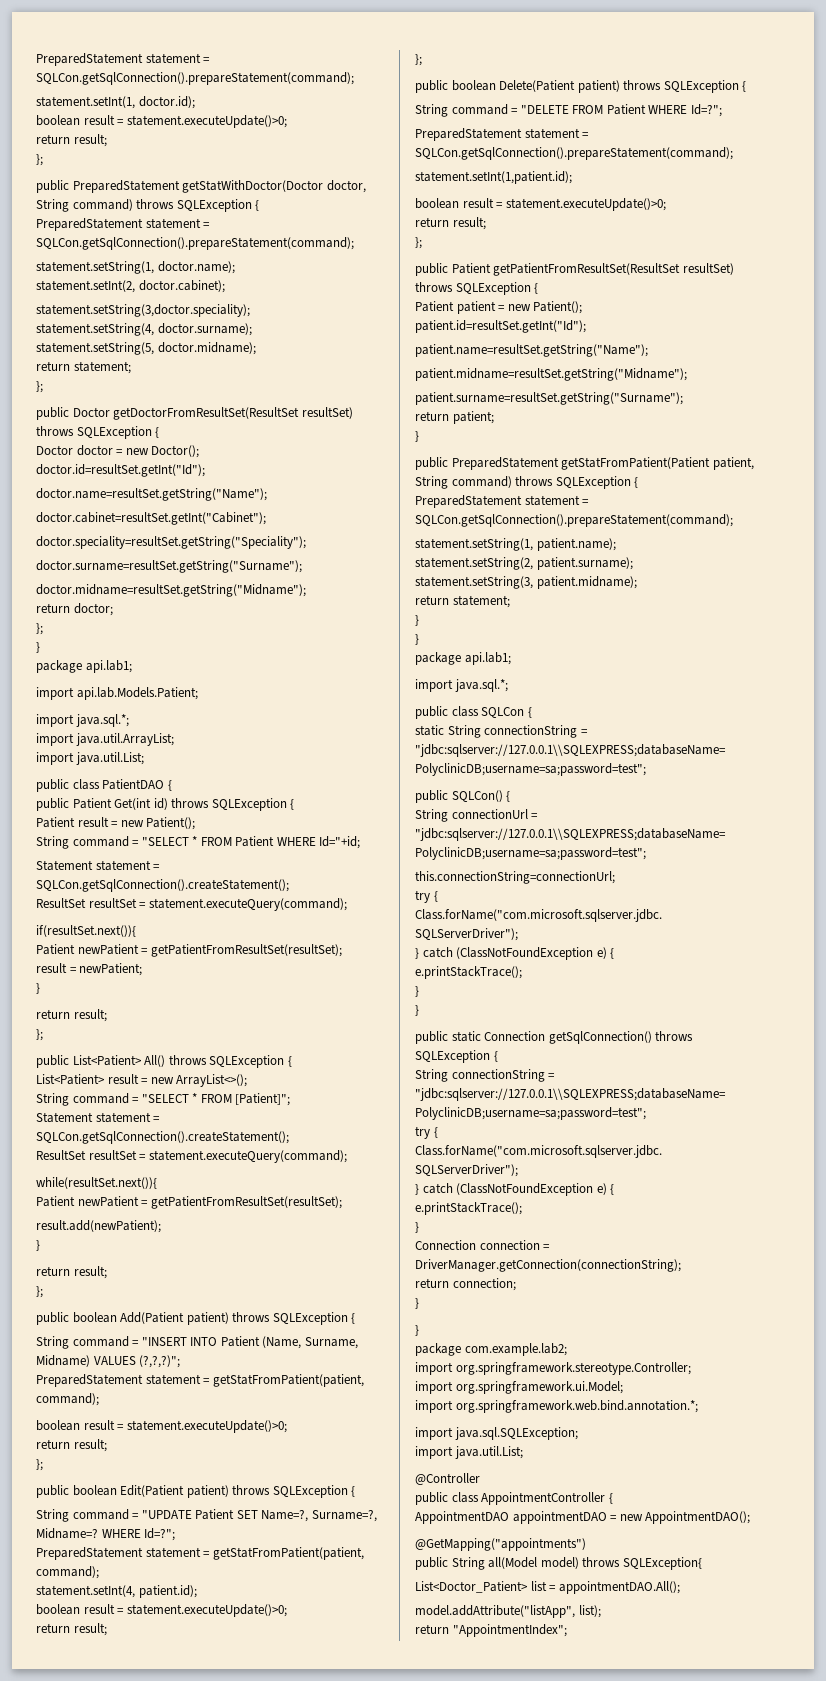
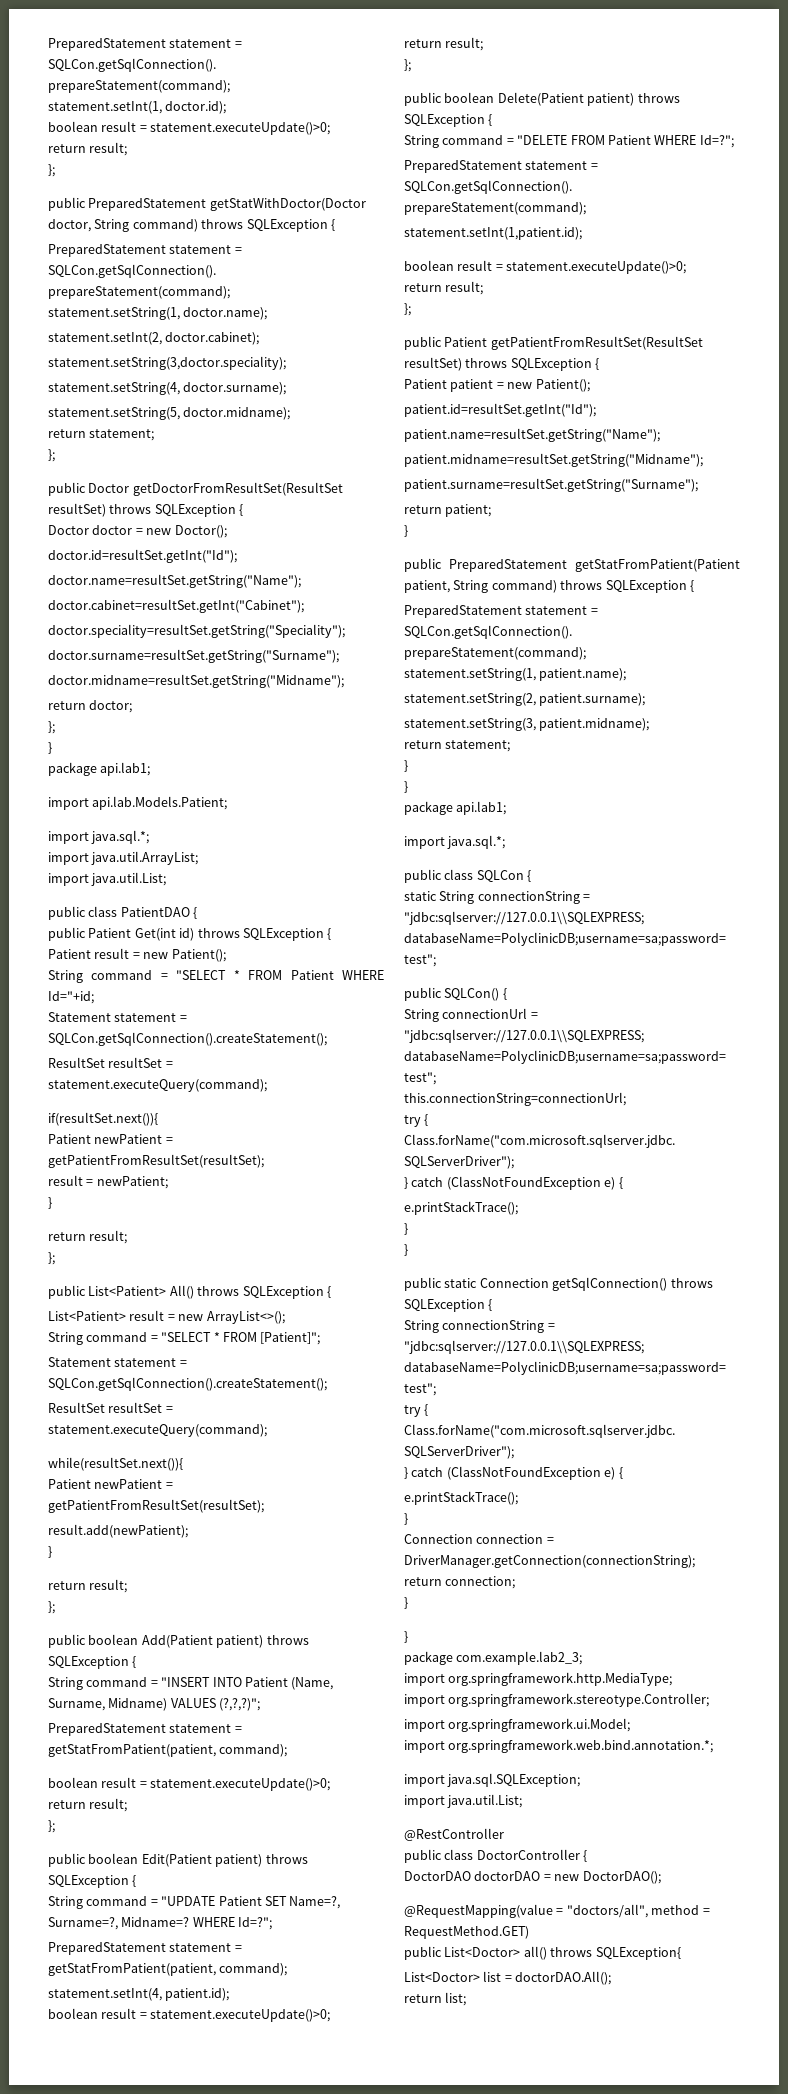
[464,1343,567,1356] com.example.lab2; -> [456,1651,583,1665] [404,1672,673,1686] com.example.lab2_3; // import org.springframework.http.MediaType;
[415,1473,480,1485] [415,1492,613,1505] [415,1511,751,1524] [415,1538,586,1551] [415,1557,579,1570] @Controller // public class AppointmentController { // AppointmentDAO appointmentDAO = new AppointmentDAO(); // @GetMapping("appointments") // public String all(Model model) -> [404,1828,504,1841] [404,1849,588,1863] [404,1871,661,1884] [404,1904,710,1918] [404,1926,529,1939] [404,1946,547,1960] @RestController // public class DoctorController { // DoctorDAO doctorDAO = new DoctorDAO(); // @RequestMapping(value = "doctors/all", method = RequestMethod.GET) // public List<Doctor> all()
[415,1581,528,1593] List<Doctor_Patient> -> [404,1972,480,1982] List<Doctor>
[558,1581,680,1594] [415,1605,601,1618] [415,1624,567,1637] appointmentDAO.All(); // model.addAttribute("listApp", list); // return "AppointmentIndex"; -> [515,1971,612,1985] [404,1992,467,2006] doctorDAO.All(); // return list;

